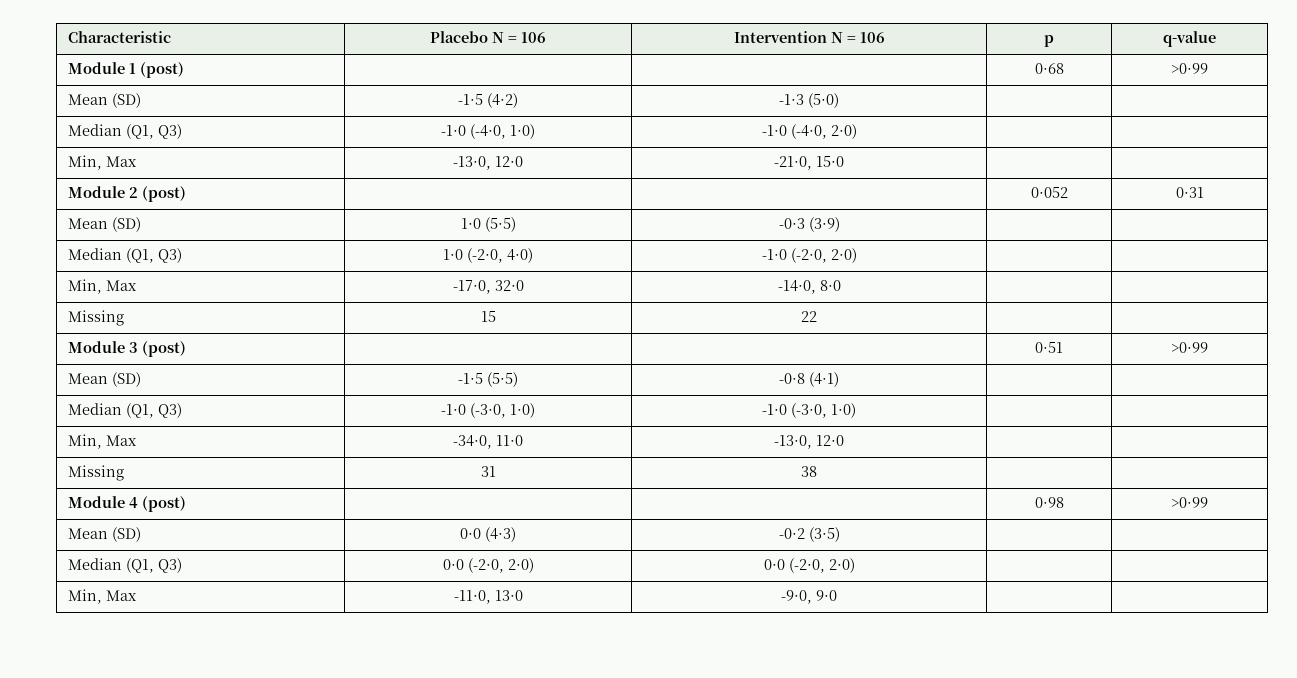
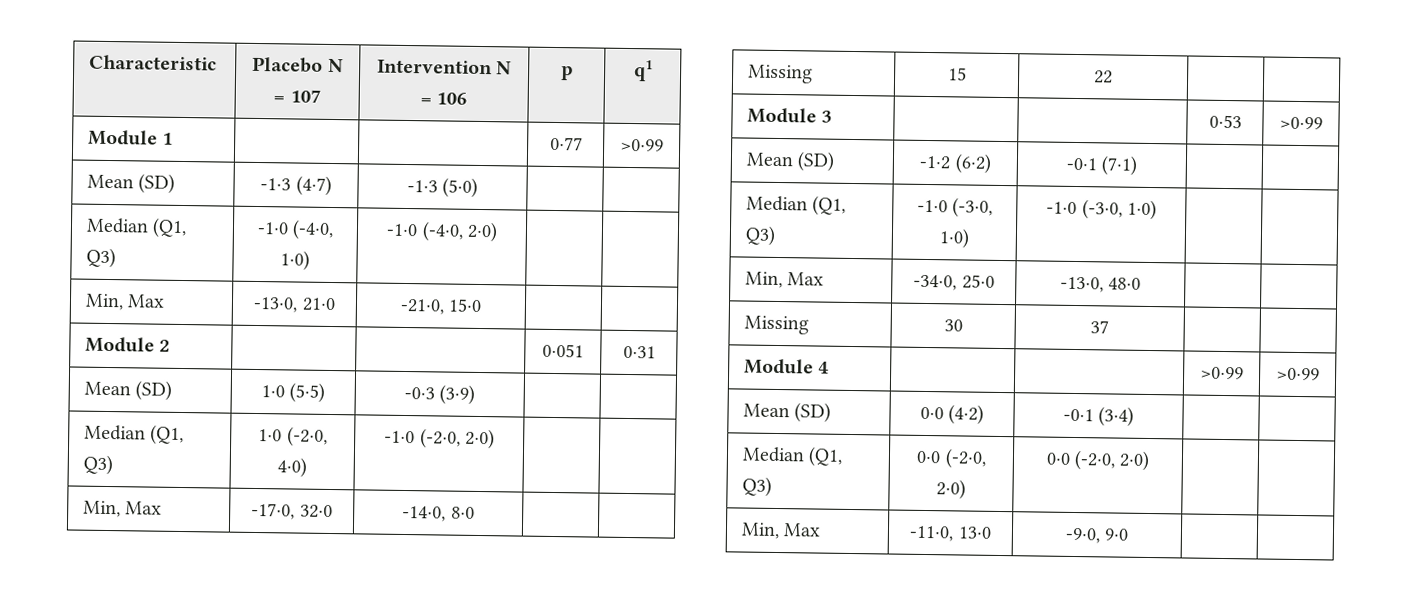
[521,32,546,43] 106 -> [289,89,321,103] 107
[1163,31,1216,47] q-value -> [632,60,653,82] q1
[140,62,185,78] [1034,63,1064,74] [1171,63,1208,74] [68,93,142,108] [458,93,518,108] (post) | | | 0·68 | >0·99 // Mean (SD) | -1·5 (4·2) -> [549,136,583,151] [620,138,664,152] [86,173,176,194] [260,175,332,196] | | | 0·77 | >0·99 // Mean (SD) | -1·3 (4·7)
[495,156,523,167] 12·0 -> [301,297,336,312] 21·0
[142,186,187,202] [1030,187,1068,198] (post) | | | 0·052 -> [542,343,584,358] | | | 0·051
[142,341,187,357] [1035,342,1063,353] [1171,342,1208,353] [68,372,142,387] [458,372,518,387] [779,372,839,387] (post) | | | 0·51 | >0·99 // Mean (SD) | -1·5 (5·5) | -0·8 (4·1) -> [1208,114,1242,129] [1279,116,1323,130] [745,151,836,172] [919,153,992,174] [1065,155,1139,176] | | | 0·53 | >0·99 // Mean (SD) | -1·2 (6·2) | -0·1 (7·1)
[496,435,523,446] [774,435,844,449] [68,465,125,481] [480,466,496,477] [801,466,817,477] 11·0 | -13·0, 12·0 | | // Missing | 31 | 38 -> [961,274,995,289] [1059,276,1142,293] [743,315,809,335] [943,319,963,332] [1090,320,1109,334] 25·0 | -13·0, 48·0 | | // Missing | 30 | 37
[142,496,187,512] [1034,497,1064,508] (post) | | | 0·98 -> [1200,366,1244,380] | | | >0·99
[485,527,516,542] [778,527,840,542] (4·3) | -0·2 (3·5) -> [948,404,985,425] [1062,406,1135,427] (4·2) | -0·1 (3·4)

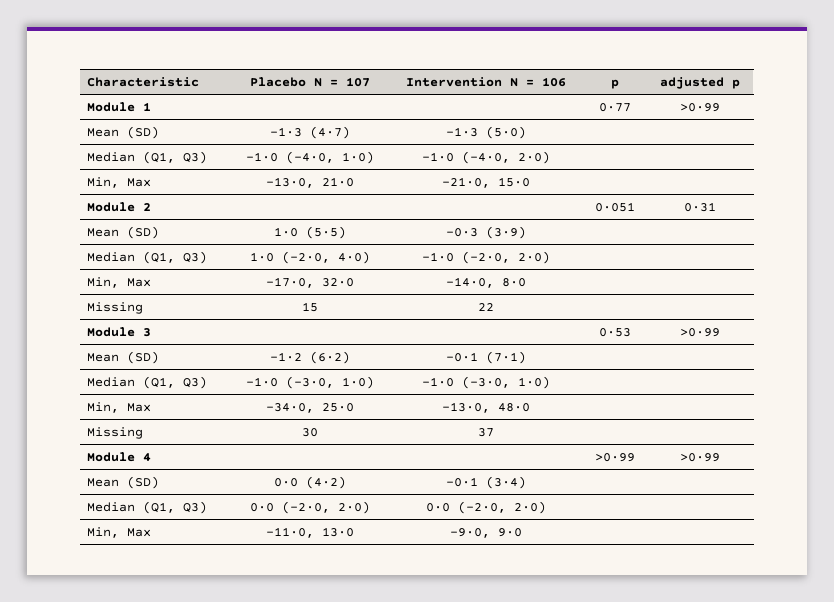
[632,60,653,82] q1 -> [660,77,740,89] adjusted p

